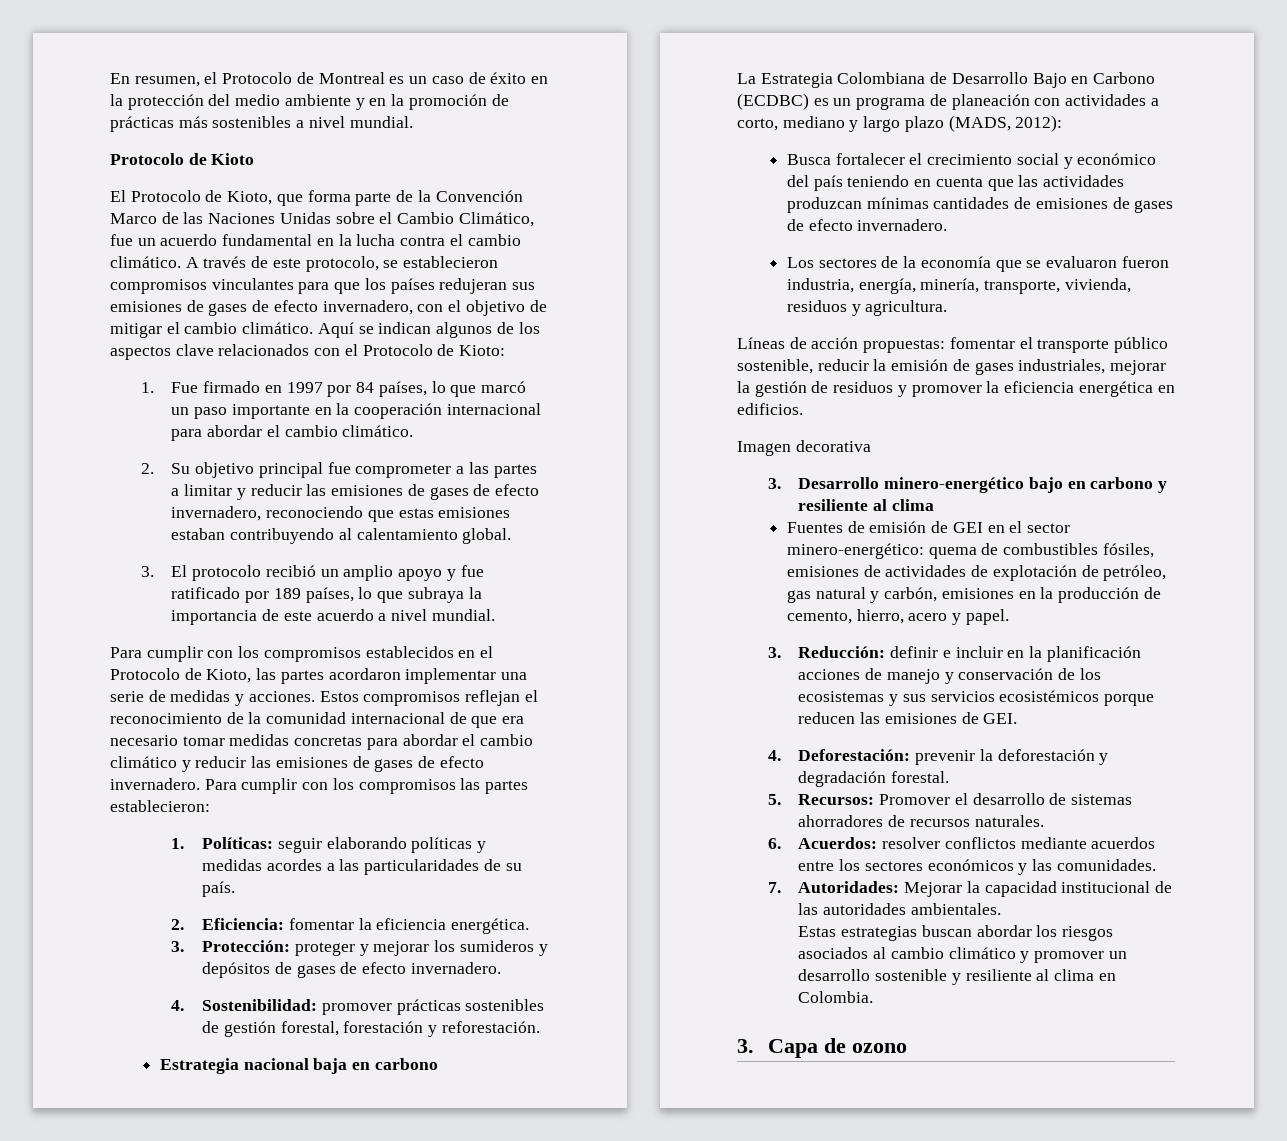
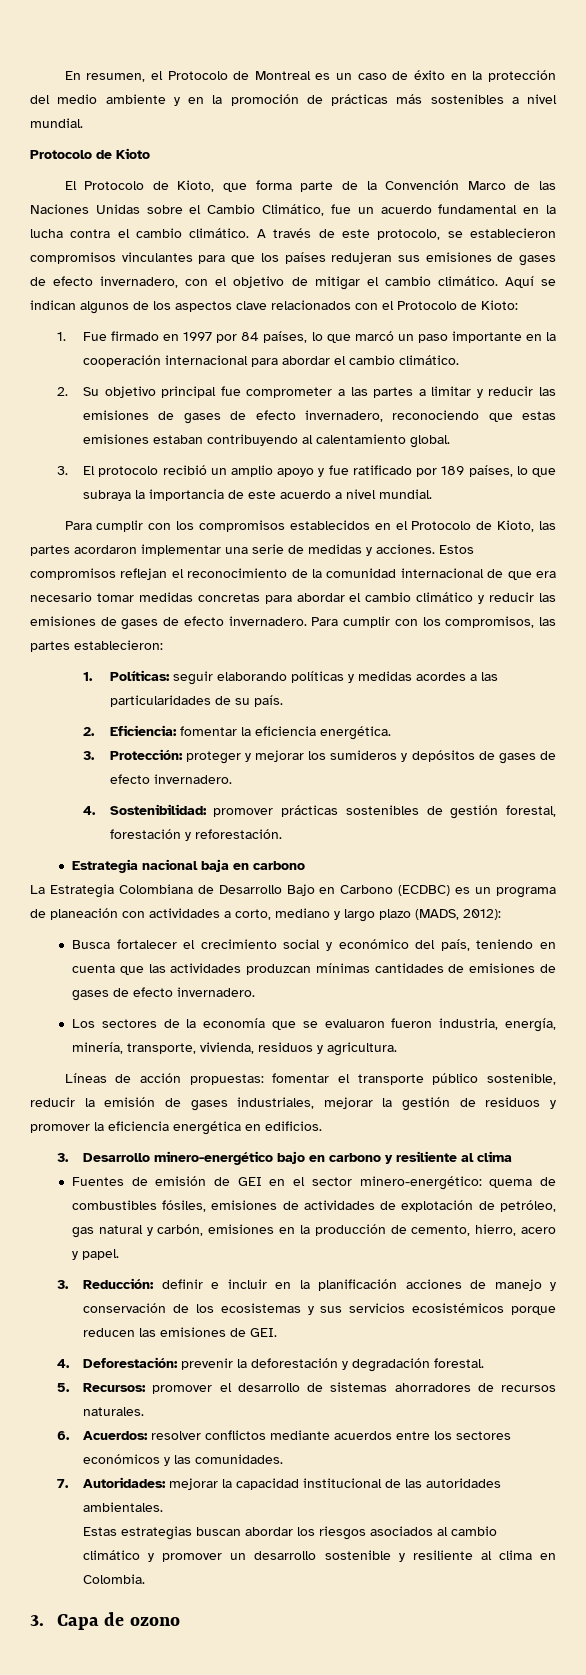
[358,779,456,794] compromisos -> [445,616,535,628] compromisos,
[813,175,843,191] país -> [440,939,470,951] país,
[737,440,871,456] // Imagen decorativa -> (322, 1126) none
[879,794,951,805] Promover -> [152,1385,213,1394] promover
[904,882,963,897] Mejorar -> [169,1478,219,1490] mejorar

